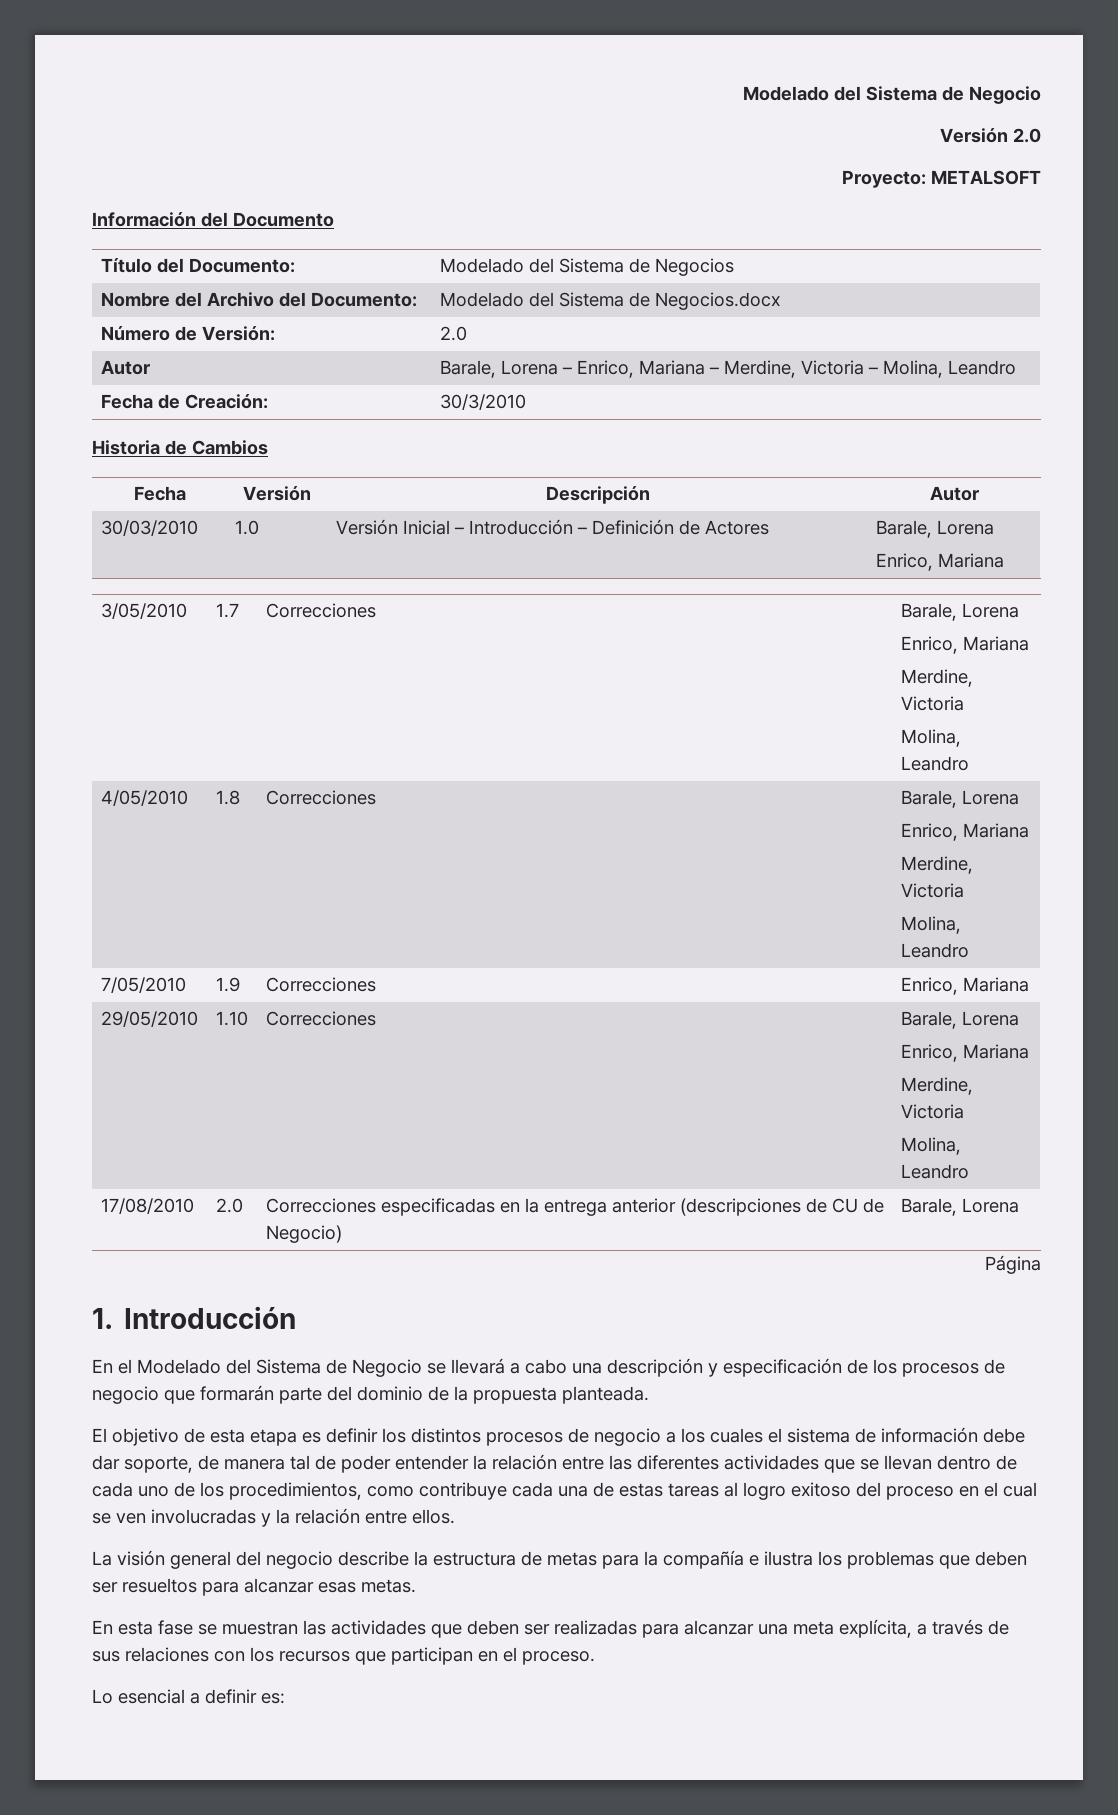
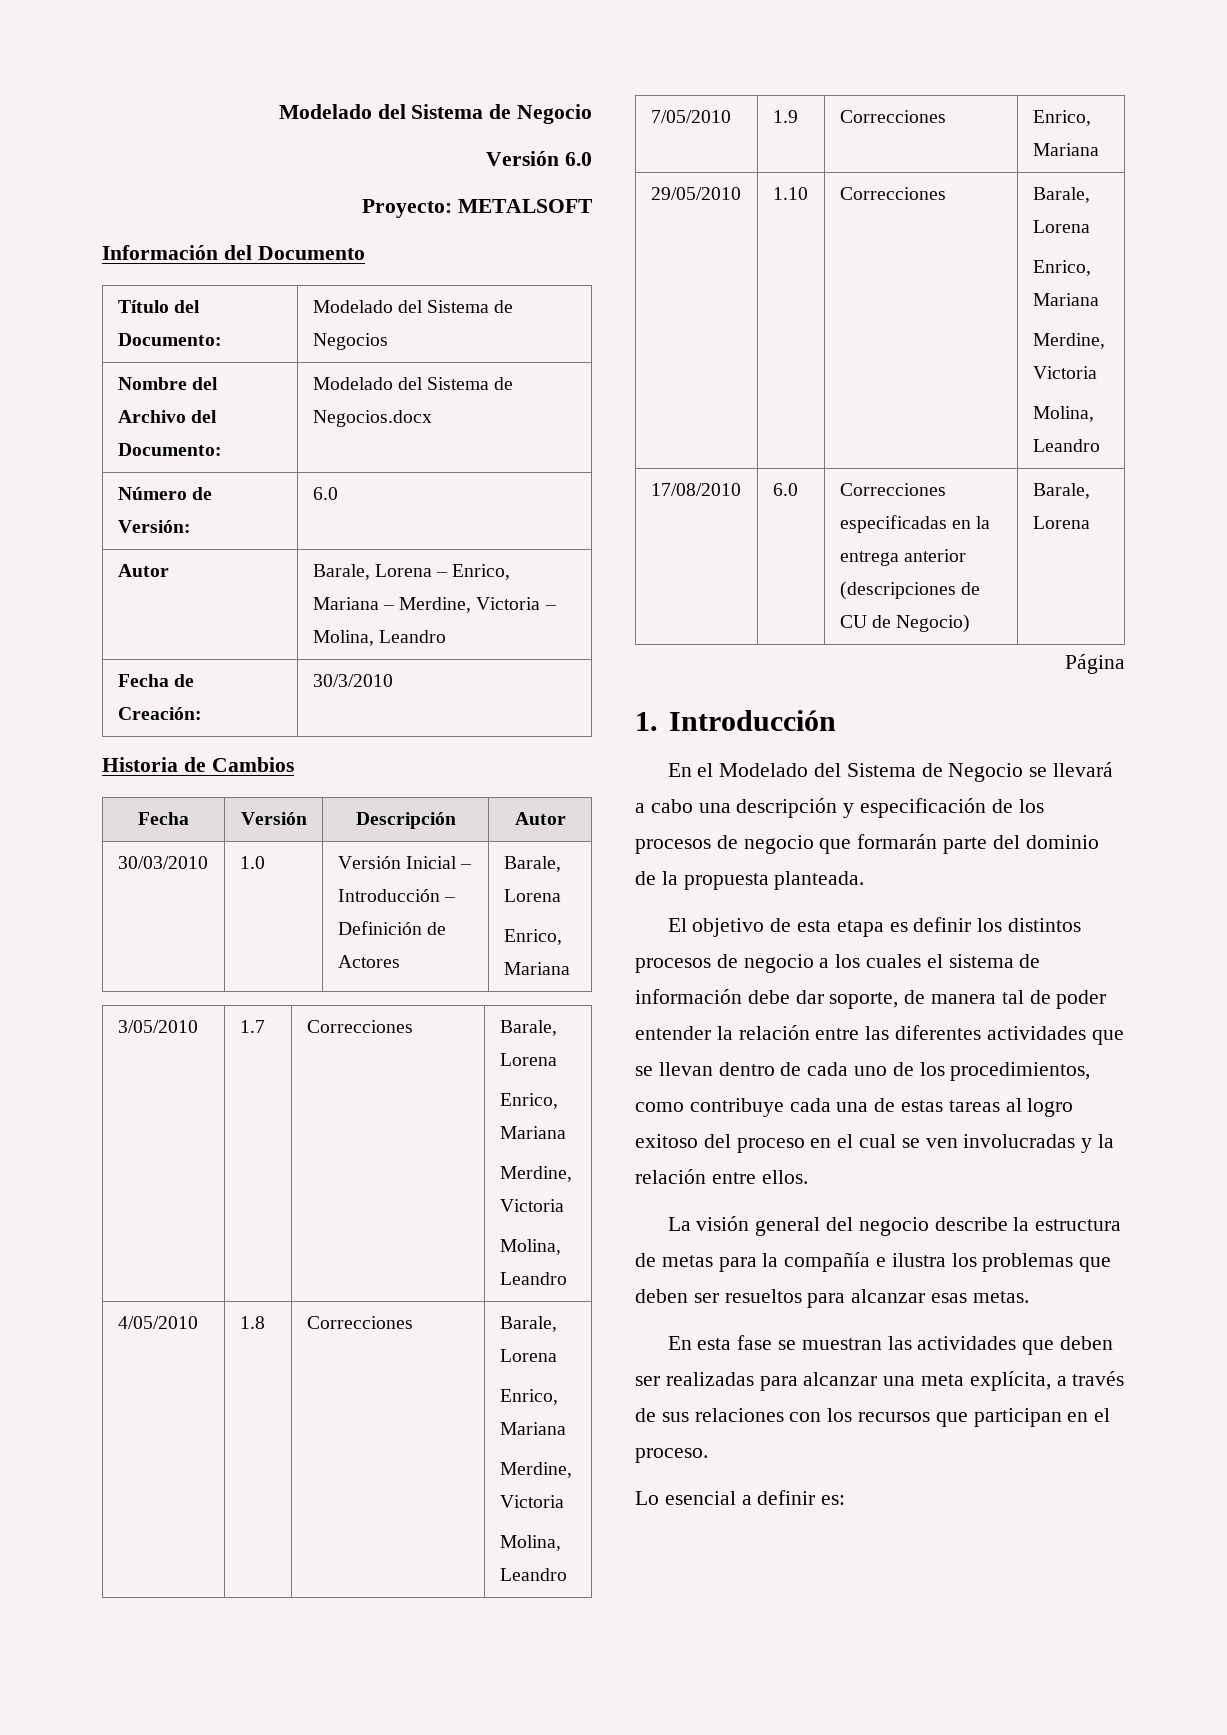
[1013,128,1041,143] 2.0 -> [565,152,592,166] 6.0
[439,326,467,341] 2.0 -> [312,487,338,500] 6.0
[215,1198,243,1213] 2.0 -> [772,483,798,496] 6.0

